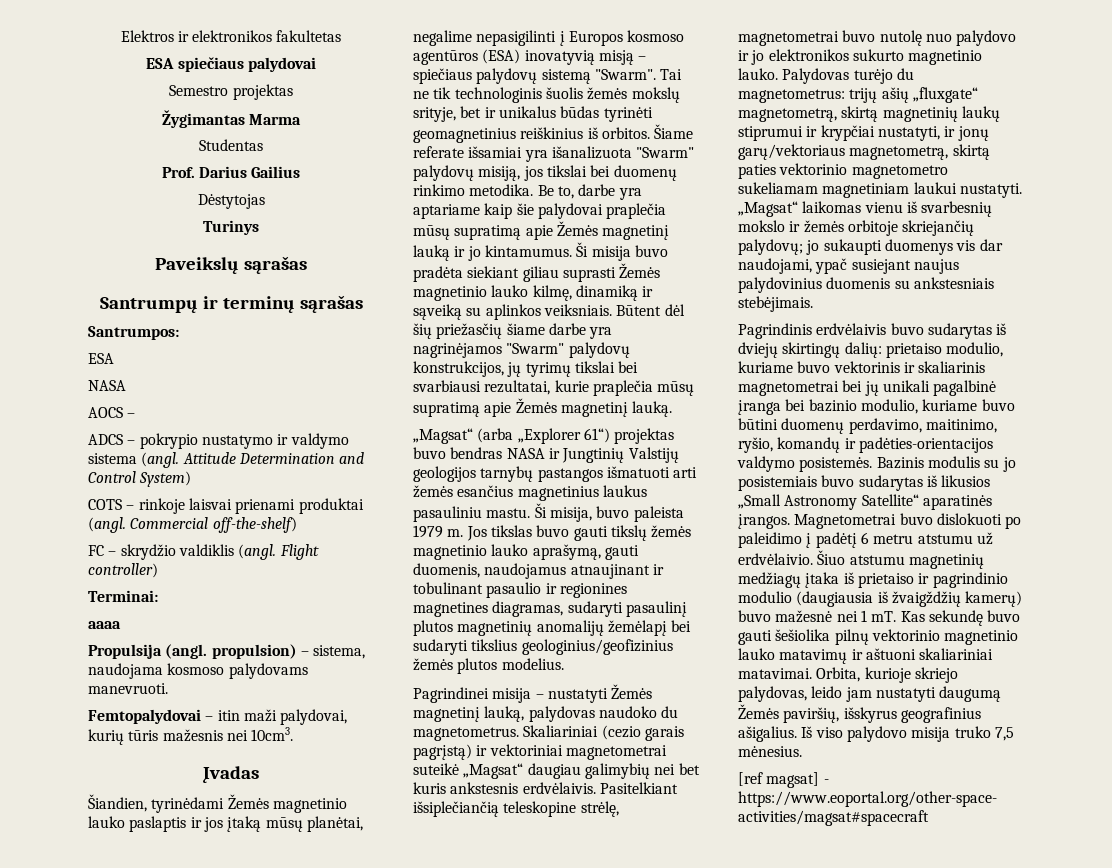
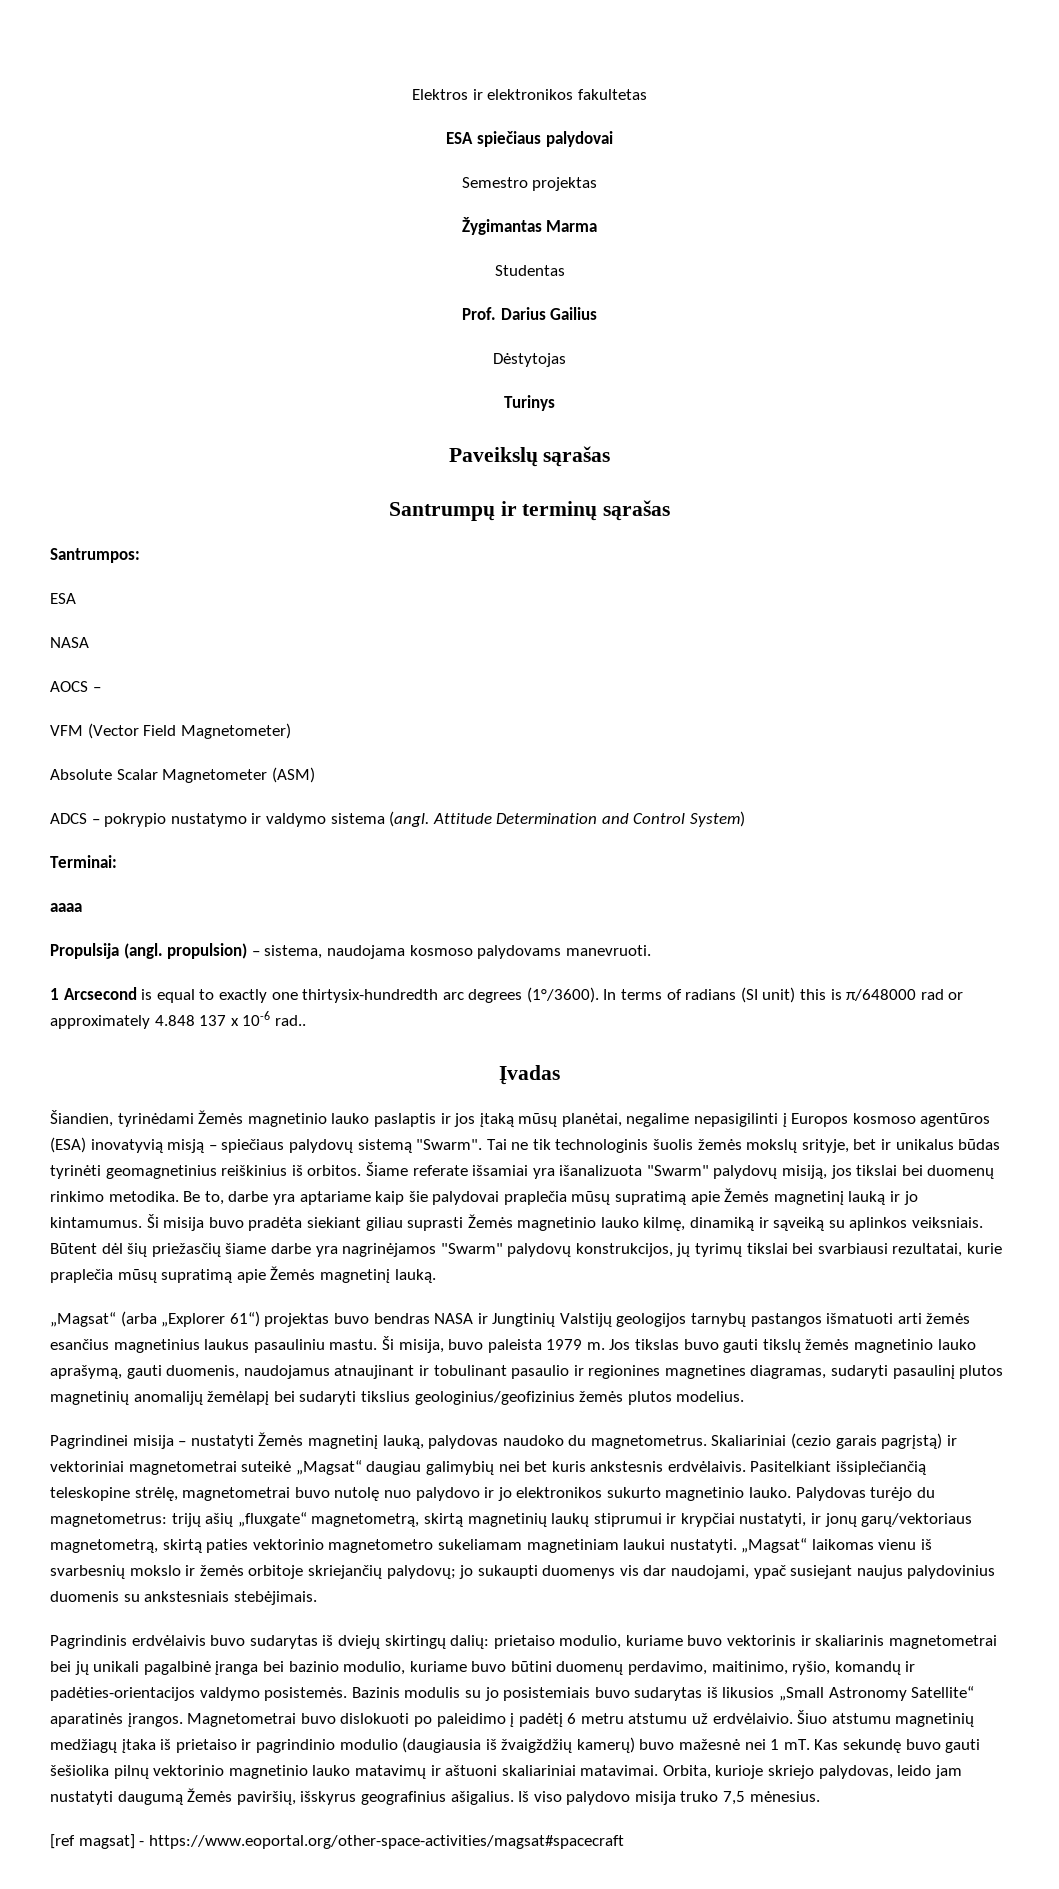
(136, 415) none -> [50,723,291,739] [50,767,315,783] // VFM (Vector Field Magnetometer) // Absolute Scalar Magnetometer (ASM)
[88,498,364,514] [88,517,297,533] [88,544,319,560] [88,563,158,578] // COTS – rinkoje laisvai prienami produktai (angl. Commercial off-the-shelf) // FC – skrydžio valdiklis (angl. Flight controller) -> (746, 819) none
[88,709,348,725] [88,727,294,745] Femtopalydovai – itin maži palydovai, kurių tūris mažesnis nei 10cm3. -> [50,987,964,1003] [50,1011,306,1029] 1 Arcsecond is equal to exactly one thirtysix-hundredth arc degrees (1°/3600). In terms of radians (SI unit) this is π/648000 rad or approximately 4.848 137 x 10-6 rad..

